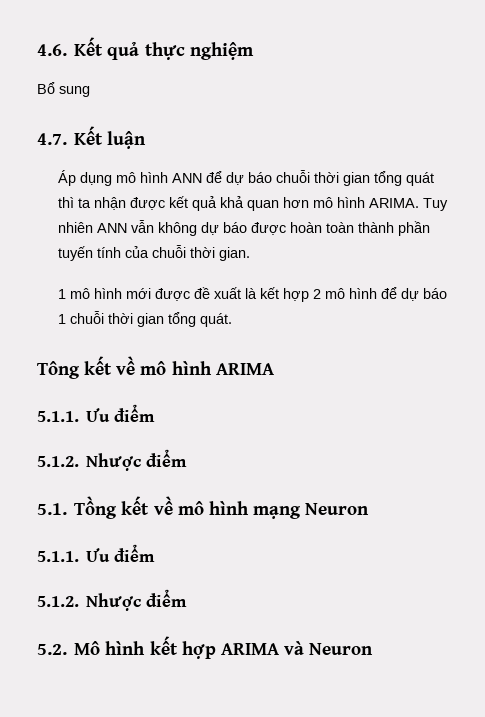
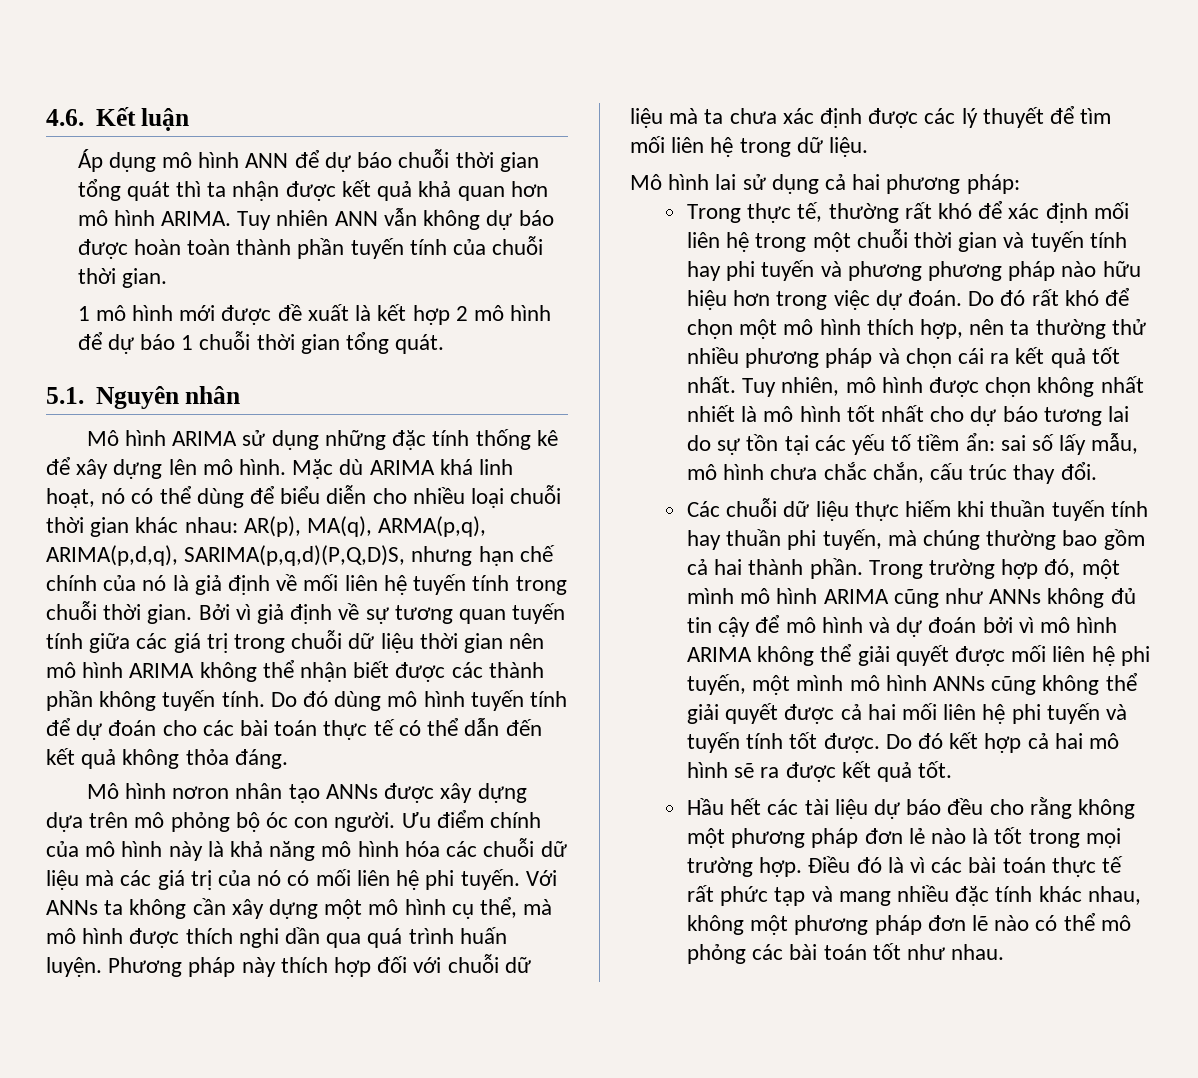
[107,42,254,60] [37,82,90,97] [37,126,104,145] quả thực nghiệm // Bổ sung // 4.7. Kết -> (136, 116) none
[37,356,274,379] [37,404,156,422] [37,449,188,471] [37,496,370,519] [37,544,156,562] [37,589,188,611] [37,636,374,659] Tông kết về mô hình ARIMA // 5.1.1. Ưu điểm // 5.1.2. Nhược điểm // 5.1. Tồng kết về mô hình mạng Neuron // 5.1.1. Ưu điểm // 5.1.2. Nhược điểm // 5.2. Mô hình kết hợp ARIMA và Neuron -> [46,386,241,409] [86,429,558,450] [46,457,514,479] [46,485,562,508] [46,516,487,537] [46,545,555,566] [46,574,567,595] [46,601,566,624] [46,630,545,653] [46,660,544,682] [46,690,568,711] [46,718,542,740] [46,748,288,769] [86,783,527,803] [46,810,542,832] [46,838,567,861] [46,869,557,890] [46,897,553,919] [46,927,507,948] [46,954,531,977] [630,106,1112,128] [630,136,869,157] [630,174,1020,194] [686,201,1129,223] [686,229,1127,252] [686,260,1141,281] [686,288,1131,310] [686,319,1146,339] [686,347,1120,368] [686,376,1144,397] [686,405,1130,426] [686,433,1139,455] [686,462,1097,484] [686,498,1148,521] [686,529,1145,550] [686,558,1120,579] [686,588,1136,608] [686,615,1118,637] [686,644,1150,666] [686,673,1138,695] [686,703,1128,724] [686,732,1120,753] [686,761,953,782] [686,797,1136,819] [686,827,1121,848] [686,856,1124,877] [686,885,1141,906] [686,913,1131,935] [686,943,1005,964] 5.1. Nguyên nhân // Mô hình ARIMA sử dụng những đặc tính thống kê để xây dựng lên mô hình. Mặc dù ARIMA khá linh hoạt, nó có thể dùng để biểu diễn cho nhiều loại chuỗi thời gian khác nhau: AR(p), MA(q), ARMA(p,q), ARIMA(p,d,q), SARIMA(p,q,d)(P,Q,D)S, nhưng hạn chế chính của nó là giả định về mối liên hệ tuyến tính trong chuỗi thời gian. Bởi vì giả định về sự tương quan tuyến tính giữa các giá trị trong chuỗi dữ liệu thời gian nên mô hình ARIMA không thể nhận biết được các thành phần không tuyến tính. Do đó dùng mô hình tuyến tính để dự đoán cho các bài toán thực tế có thể dẫn đến kết quả không thỏa đáng. // Mô hình nơron nhân tạo ANNs được xây dựng dựa trên mô phỏng bộ óc con người. Ưu điểm chính của mô hình này là khả năng mô hình hóa các chuỗi dữ liệu mà các giá trị của nó có mối liên hệ phi tuyến. Với ANNs ta không cần xây dựng một mô hình cụ thể, mà mô hình được thích nghi dần qua quá trình huấn luyện. Phương pháp này thích hợp đối với chuỗi dữ liệu mà ta chưa xác định được các lý thuyết để tìm mối liên hệ trong dữ liệu. // Mô hình lai sử dụng cả hai phương pháp: // Trong thực tế, thường rất khó để xác định mối liên hệ trong một chuỗi thời gian và tuyến tính hay phi tuyến và phương phương pháp nào hữu hiệu hơn trong việc dự đoán. Do đó rất khó để chọn một mô hình thích hợp, nên ta thường thử nhiều phương pháp và chọn cái ra kết quả tốt nhất. Tuy nhiên, mô hình được chọn không nhất nhiết là mô hình tốt nhất cho dự báo tương lai do sự tồn tại các yếu tố tiềm ẩn: sai số lấy mẫu, mô hình chưa chắc chắn, cấu trúc thay đổi. // Các chuỗi dữ liệu thực hiếm khi thuần tuyến tính hay thuần phi tuyến, mà chúng thường bao gồm cả hai thành phần. Trong trường hợp đó, một mình mô hình ARIMA cũng như ANNs không đủ tin cậy để mô hình và dự đoán bởi vì mô hình ARIMA không thể giải quyết được mối liên hệ phi tuyến, một mình mô hình ANNs cũng không thể giải quyết được cả hai mối liên hệ phi tuyến và tuyến tính tốt được. Do đó kết hợp cả hai mô hình sẽ ra được kết quả tốt. // Hầu hết các tài liệu dự báo đều cho rằng không một phương pháp đơn lẻ nào là tốt trong mọi trường hợp. Điều đó là vì các bài toán thực tế rất phức tạp và mang nhiều đặc tính khác nhau, không một phương pháp đơn lẽ nào có thể mô phỏng các bài toán tốt như nhau.

